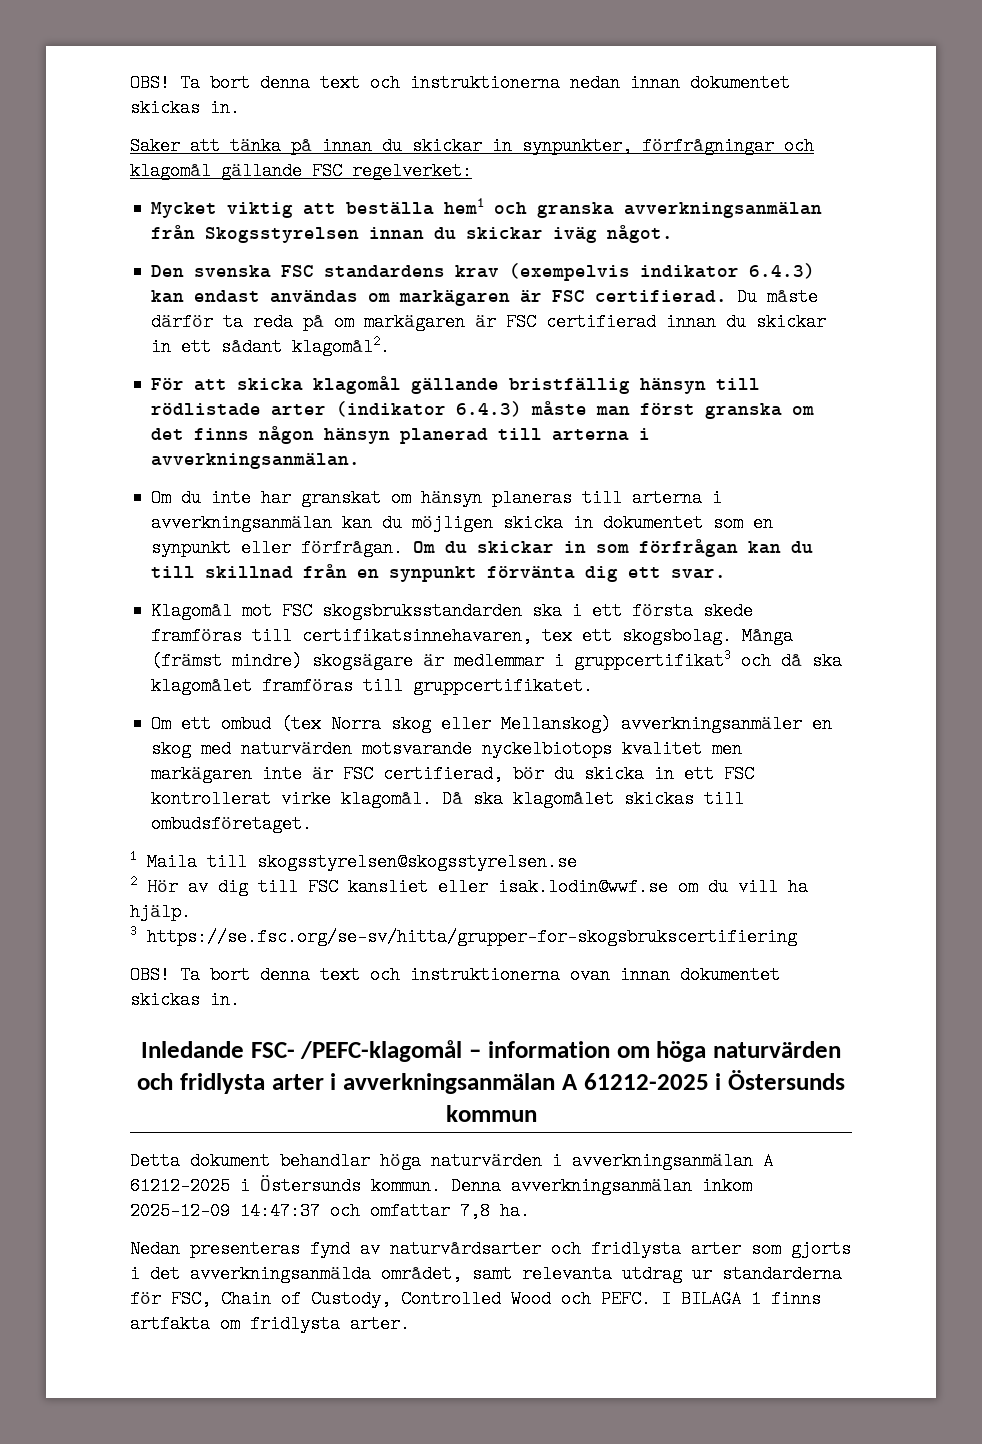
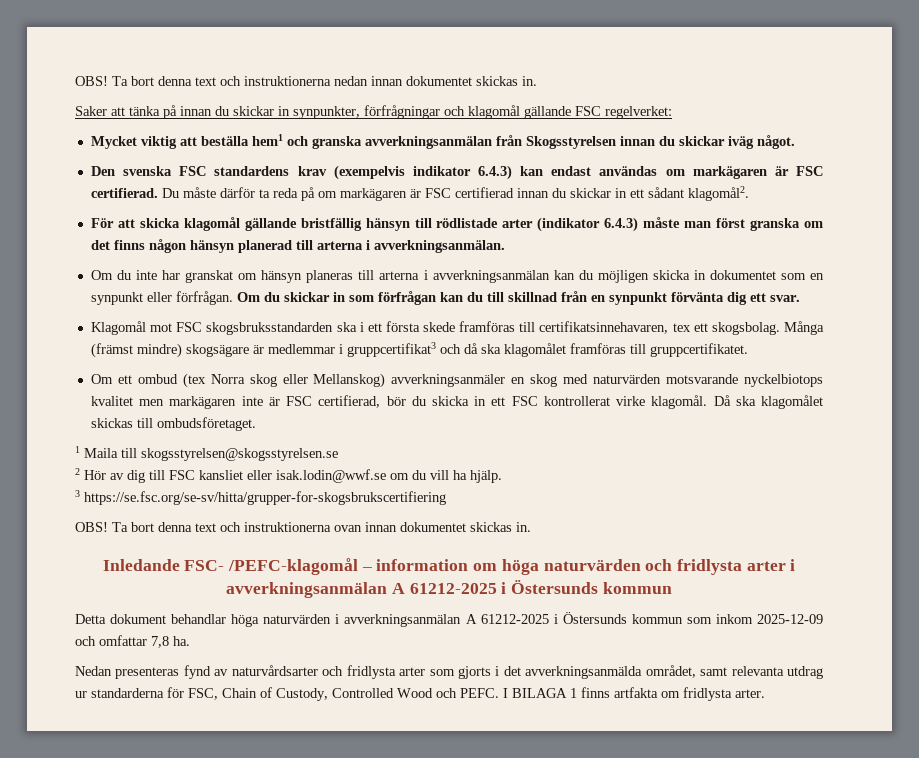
[371,1177,692,1195] kommun. Denna avverkningsanmälan -> [631,614,712,624] kommun som
[240,1202,320,1220] 14:47:37 -> (823, 619) none

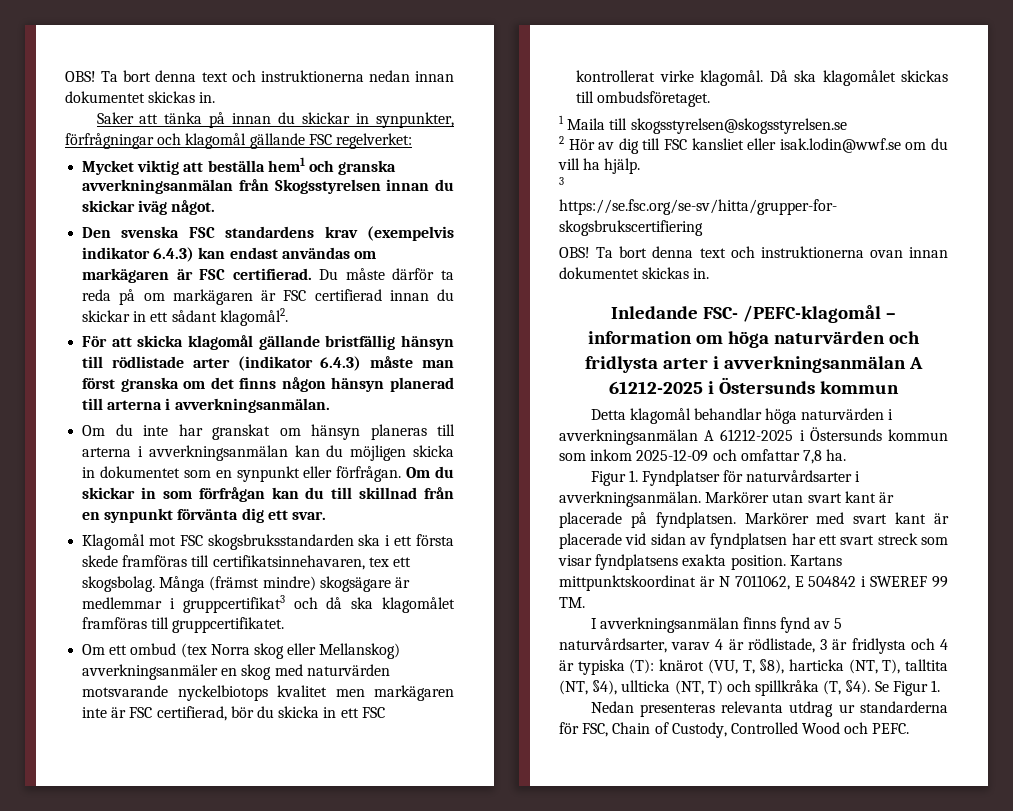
[110,614,167,624] dokument -> [629,408,691,424] klagomål
[75,665,728,679] Nedan presenteras fynd av naturvårdsarter och fridlysta arter som gjorts i det avverkningsanmälda området, samt -> [590,470,861,486] [559,491,894,507] [559,512,949,528] [559,533,948,549] [558,554,842,570] [559,575,948,591] [559,597,585,608] [590,617,843,633] [559,638,948,654] [559,659,948,675] [559,680,941,696] [590,701,715,717] Figur 1. Fyndplatser för naturvårdsarter i avverkningsanmälan. Markörer utan svart kant är placerade på fyndplatsen. Markörer med svart kant är placerade vid sidan av fyndplatsen har ett svart streck som visar fyndplatsens exakta position. Kartans mittpunktskoordinat är N 7011062, E 504842 i SWEREF 99 TM. // I avverkningsanmälan finns fynd av 5 naturvårdsarter, varav 4 är rödlistade, 3 är fridlysta och 4 är typiska (T): knärot (VU, T, §8), harticka (NT, T), talltita (NT, §4), ullticka (NT, T) och spillkråka (T, §4). Se Figur 1. // Nedan presenteras
[503,687,765,701] I BILAGA 1 finns artfakta om fridlysta arter. -> (910, 728) none

